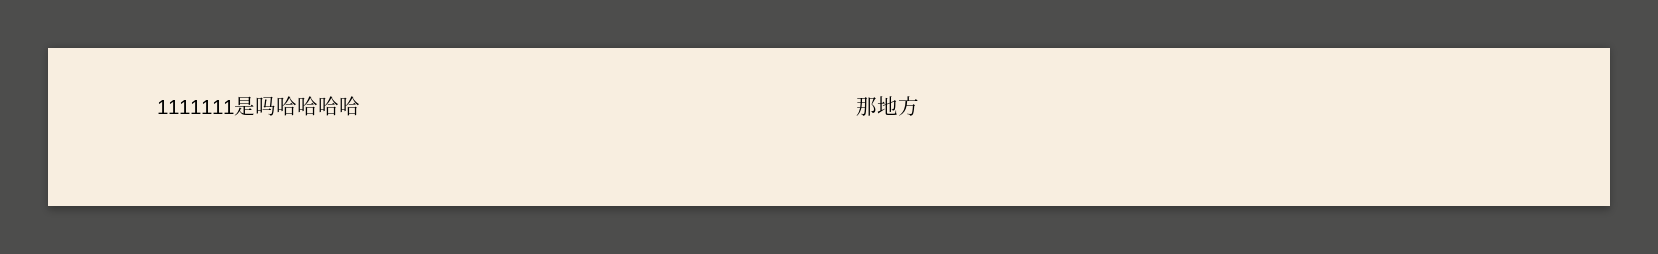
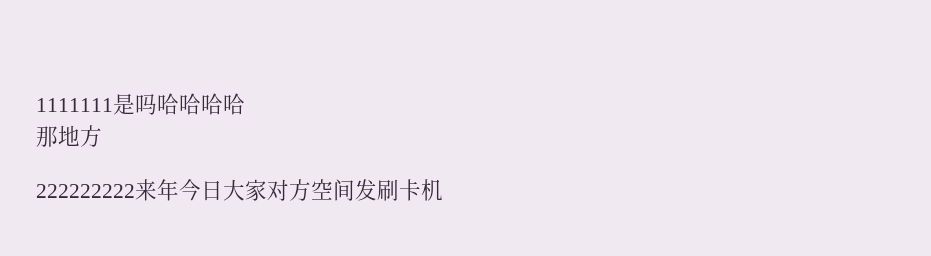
(919, 106) none -> [36,179,443,201] // 222222222来年今日大家对方空间发刷卡机

